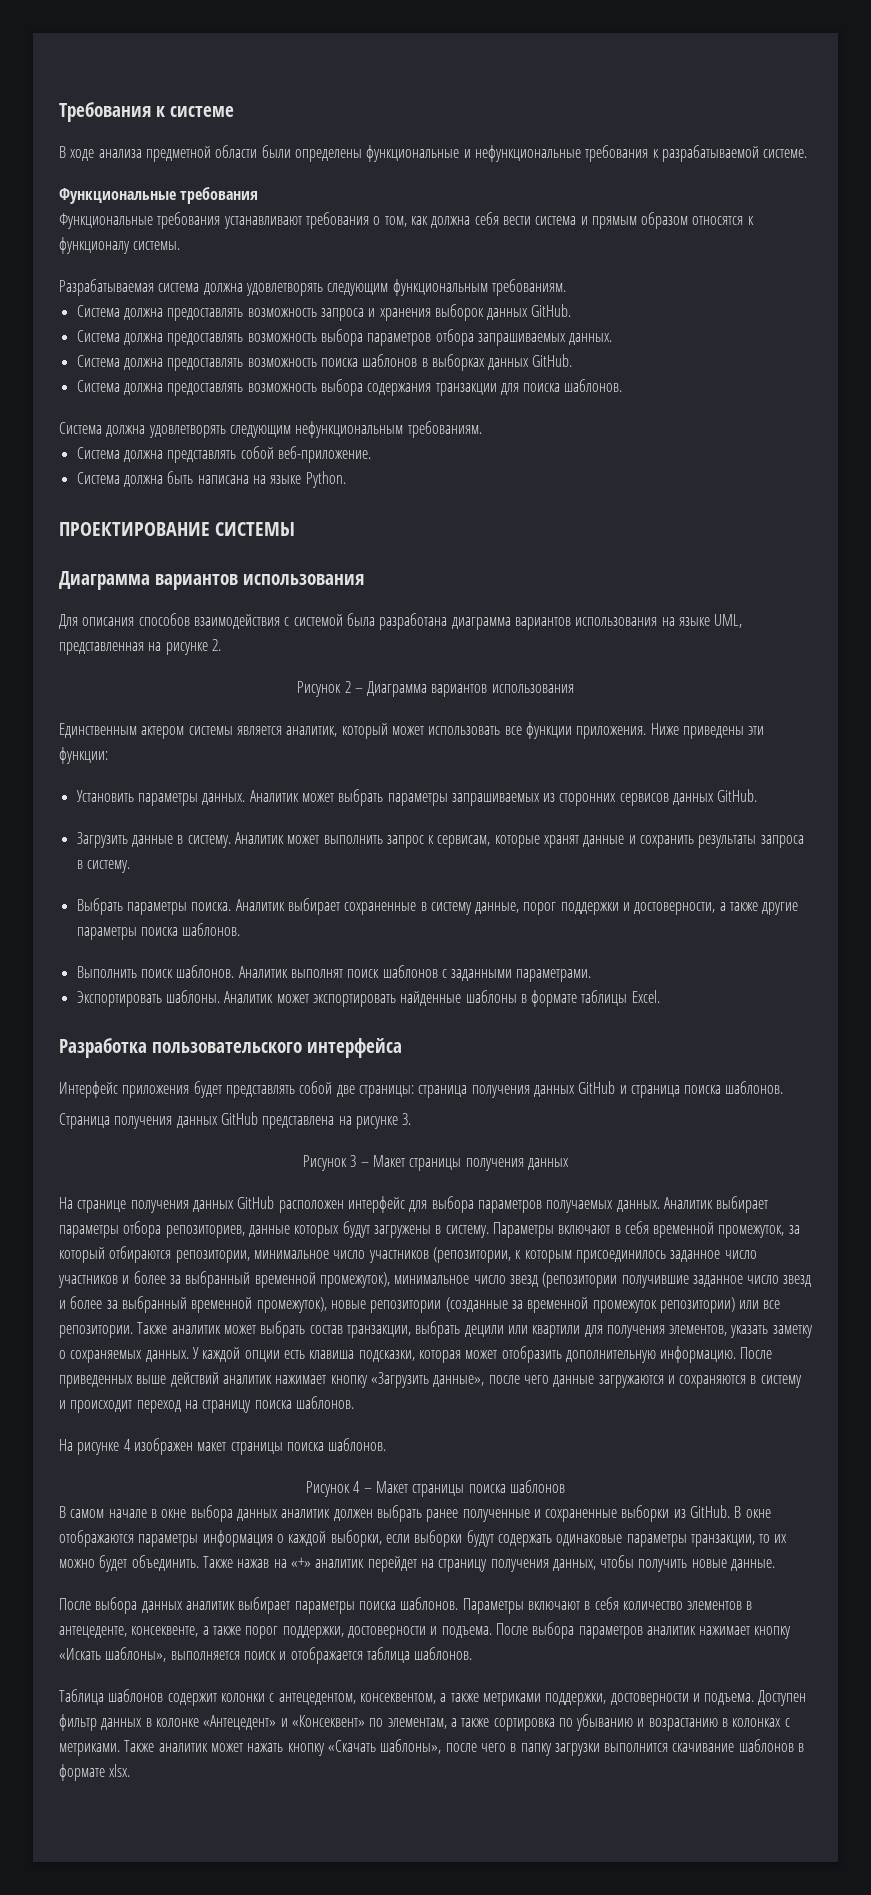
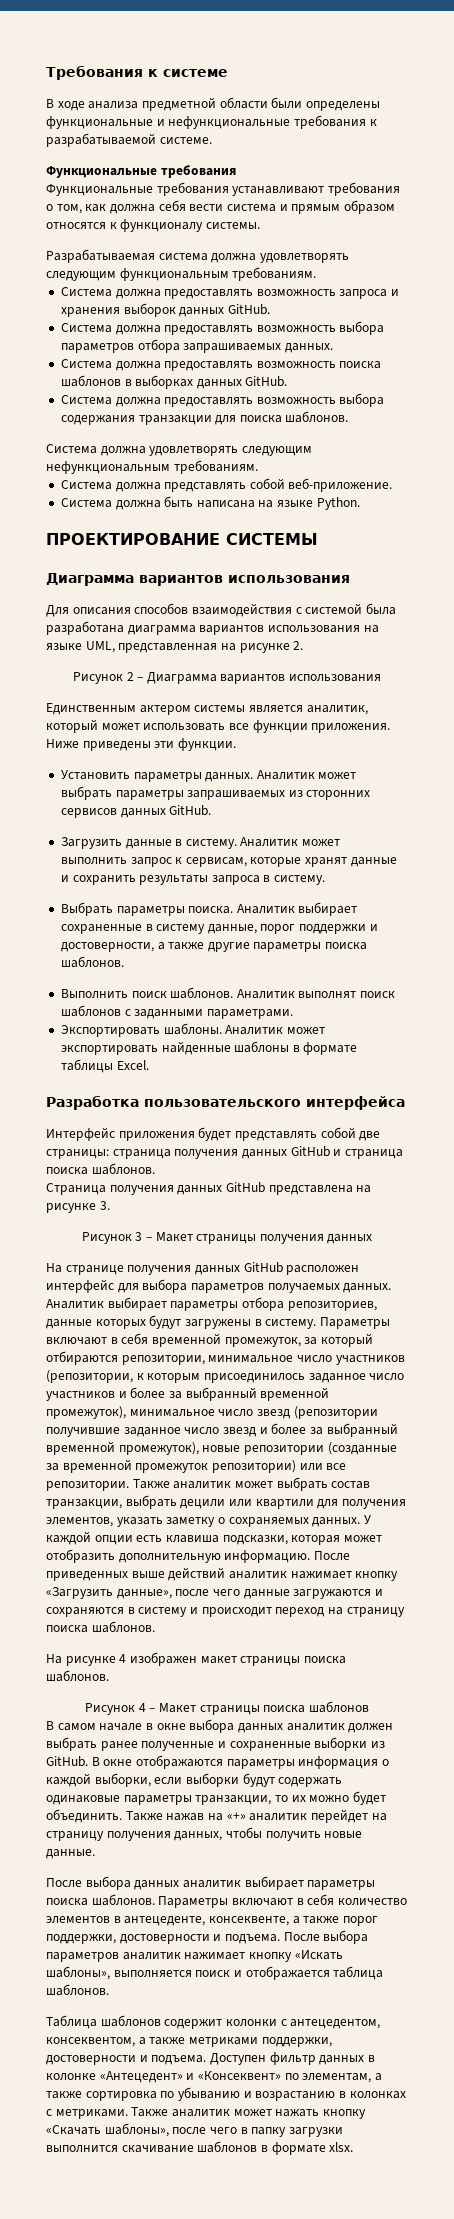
[59,747,108,764] функции: -> [177,738,236,751] функции.

